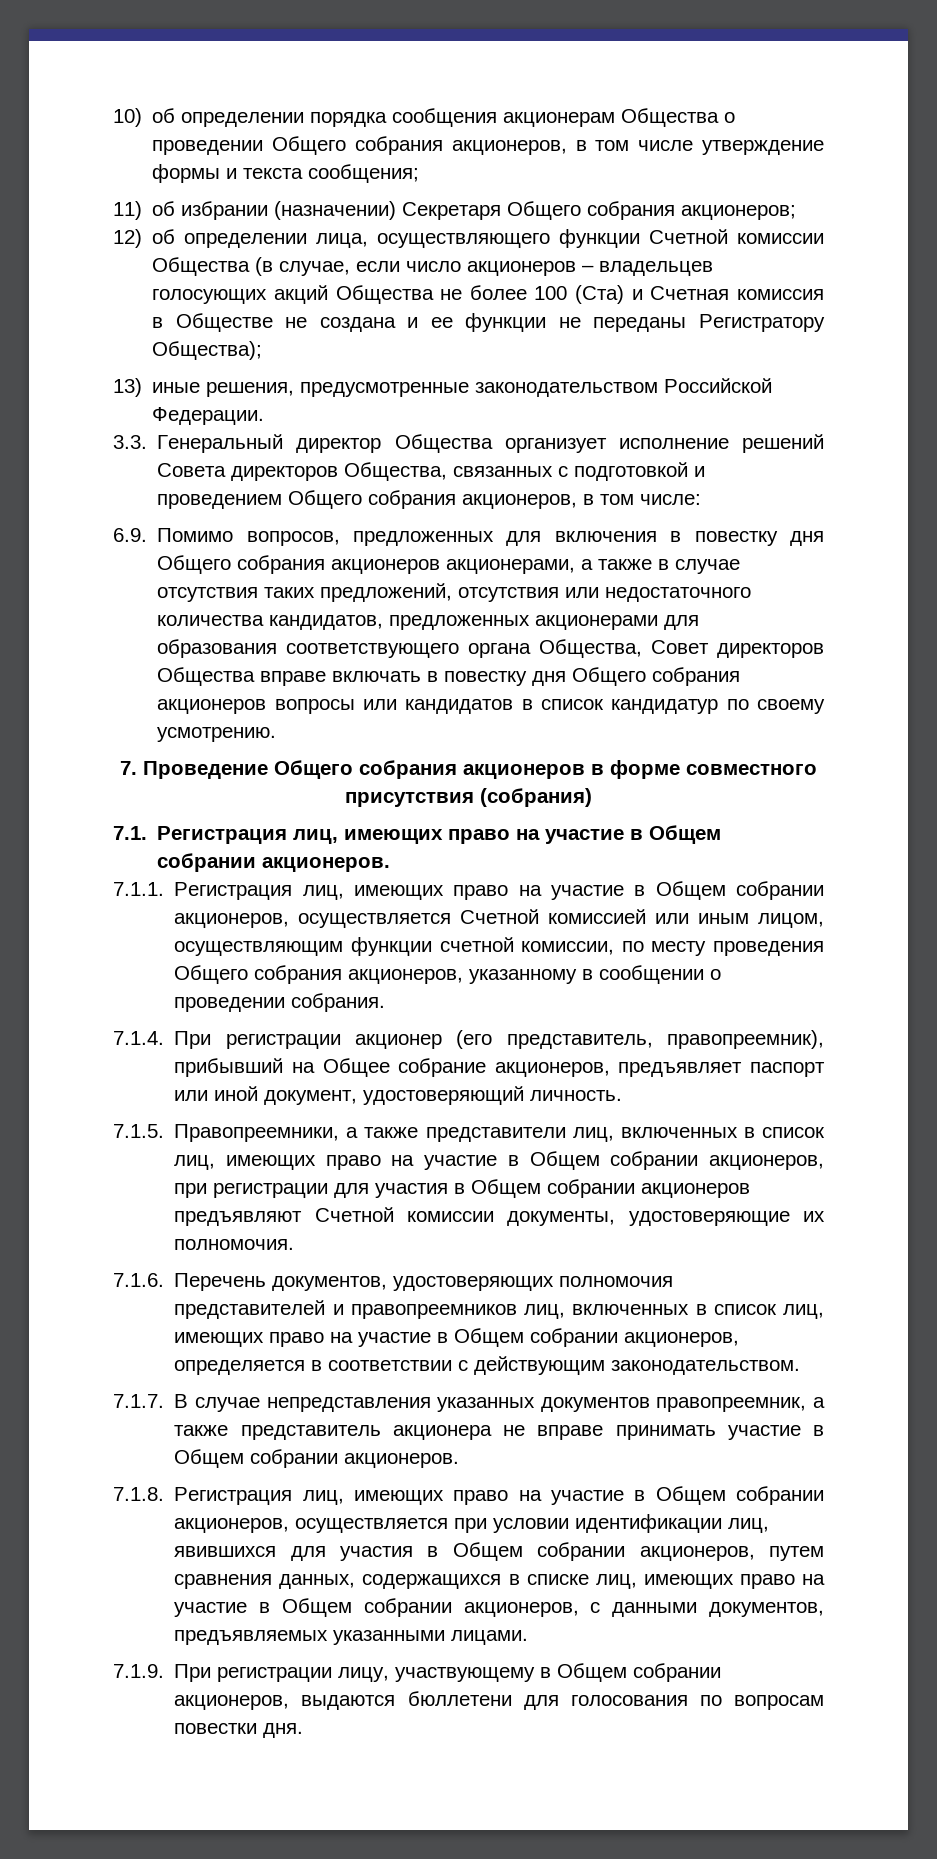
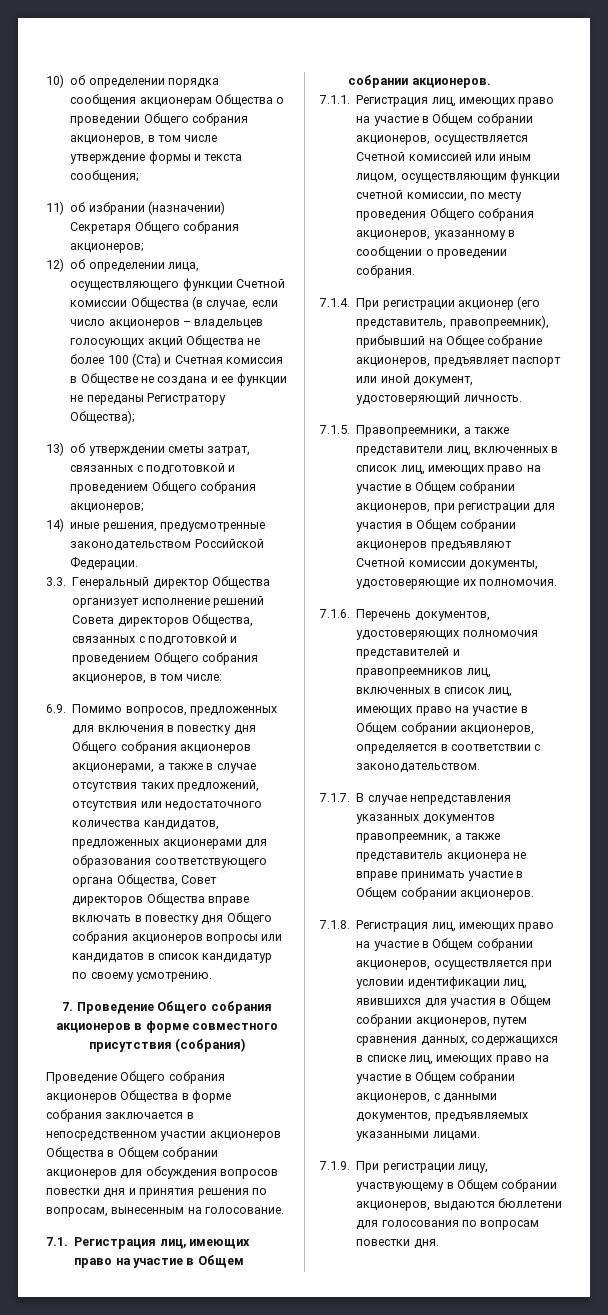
(142, 387) none -> [70,443,251,456] [70,463,236,475] [70,481,256,494] [70,503,145,513] [46,518,64,532] об утверждении сметы затрат, связанных с подготовкой и проведением Общего собрания акционеров; // 14)
(592, 797) none -> [46,1071,225,1084] [46,1090,232,1103] [46,1109,194,1122] [46,1131,281,1141] [46,1147,219,1160] [46,1166,279,1179] [46,1188,267,1198] [46,1207,285,1217] // Проведение Общего собрания акционеров Общества в форме собрания заключается в непосредственном участии акционеров Общества в Общем собрании акционеров для обсуждения вопросов повестки дня и принятия решения по вопросам, вынесенным на голосование.
[474,1356,606,1375] действующим -> (541, 747) none

